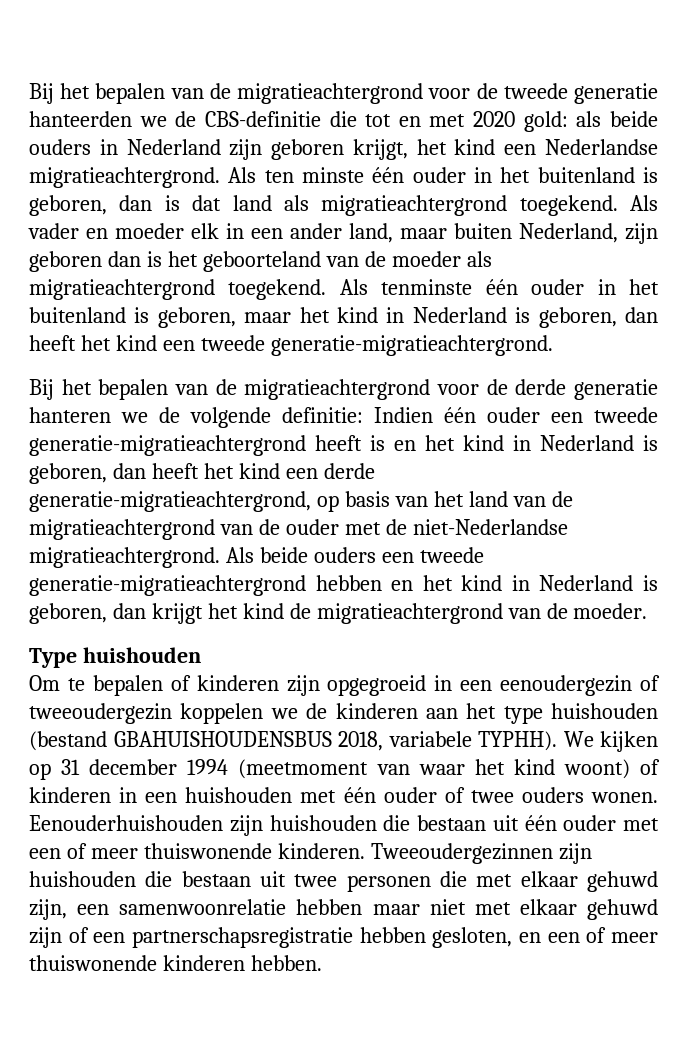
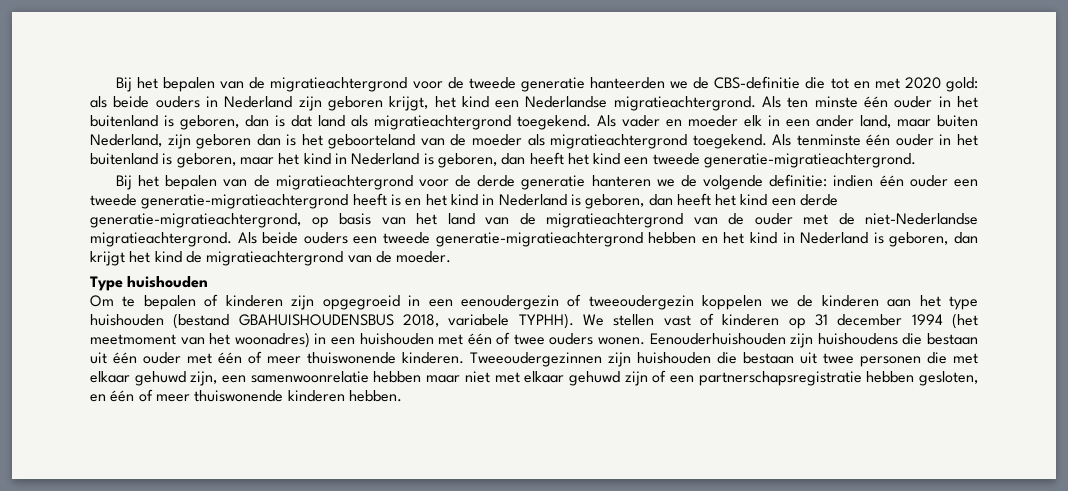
[374,407,433,423] Indien -> [833,175,874,187] indien
[600,731,658,752] [29,759,661,780] [29,787,111,803] kijken op 31 december 1994 (meetmoment van waar het kind woont) of kinderen -> [613,313,979,329] [90,332,310,348] stellen vast of kinderen op 31 december 1994 (het meetmoment van het woonadres)
[383,787,437,803] ouder -> (492, 339) none
[269,815,377,831] huishouden -> [817,333,898,345] huishoudens
[29,848,61,859] een -> [218,352,242,364] één
[547,932,580,943] een -> [110,390,135,402] één

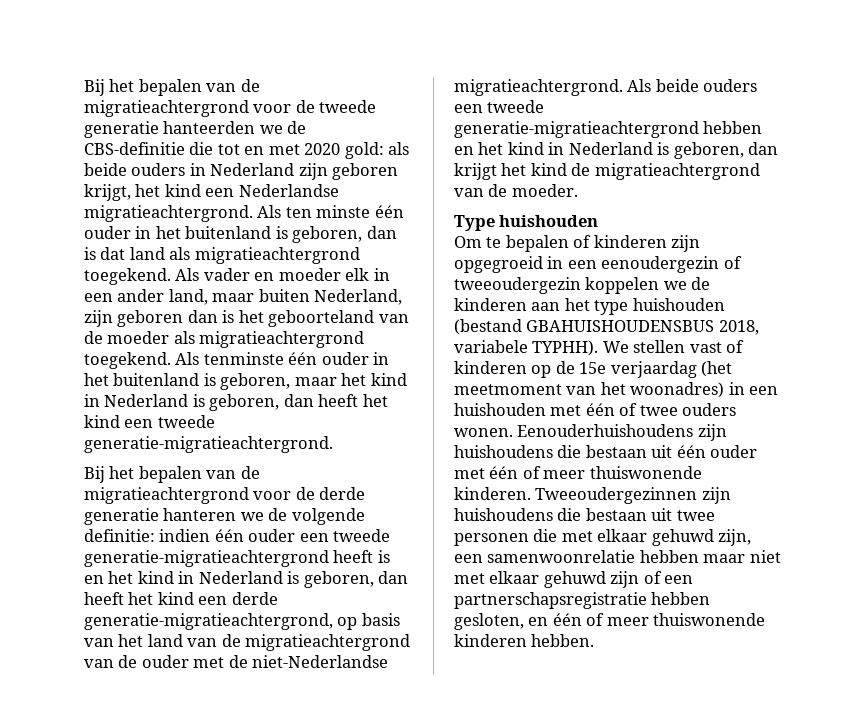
[815,314,943,326] 31 december 1994 -> [555,361,697,378] de 15e verjaardag
[649,333,786,345] Eenouderhuishouden -> [517,424,694,437] Eenouderhuishoudens
[637,352,711,364] huishouden -> [454,508,553,521] huishoudens

